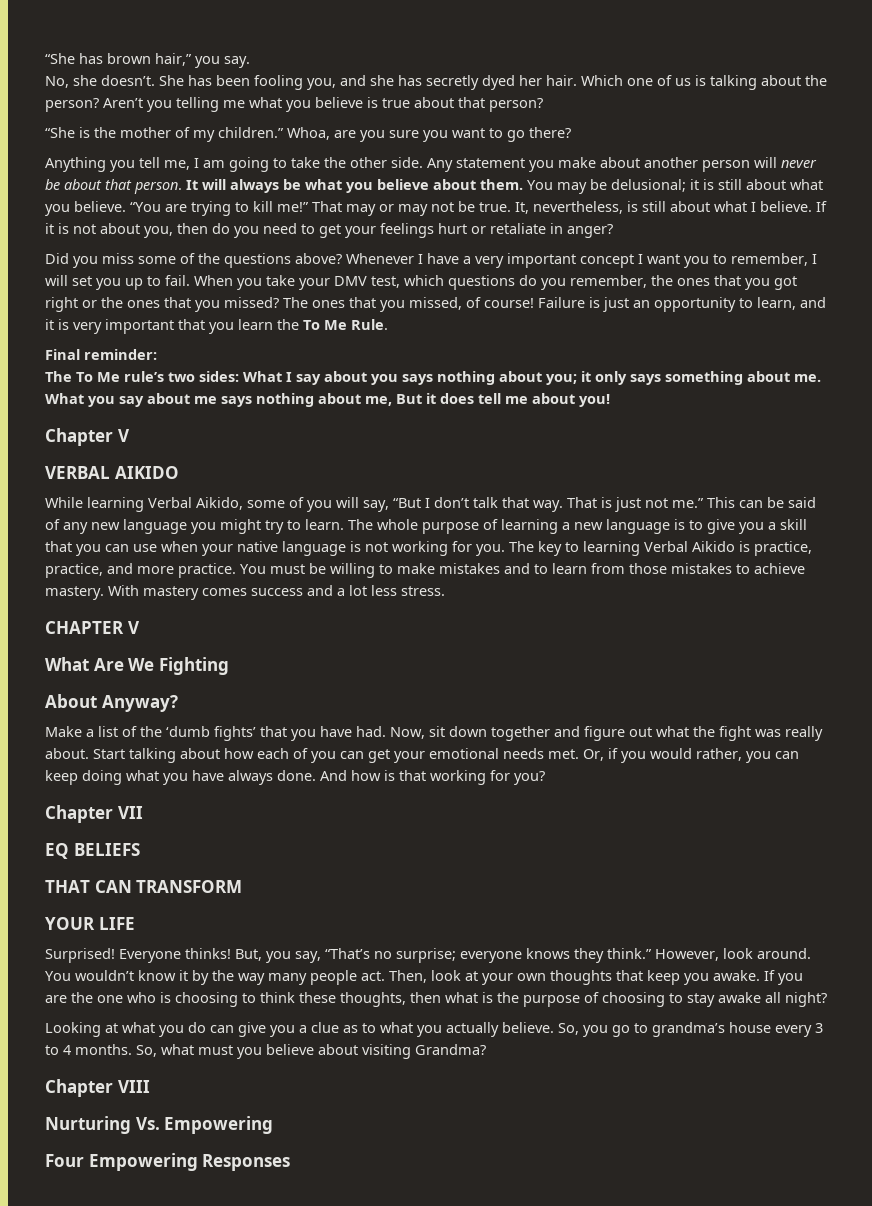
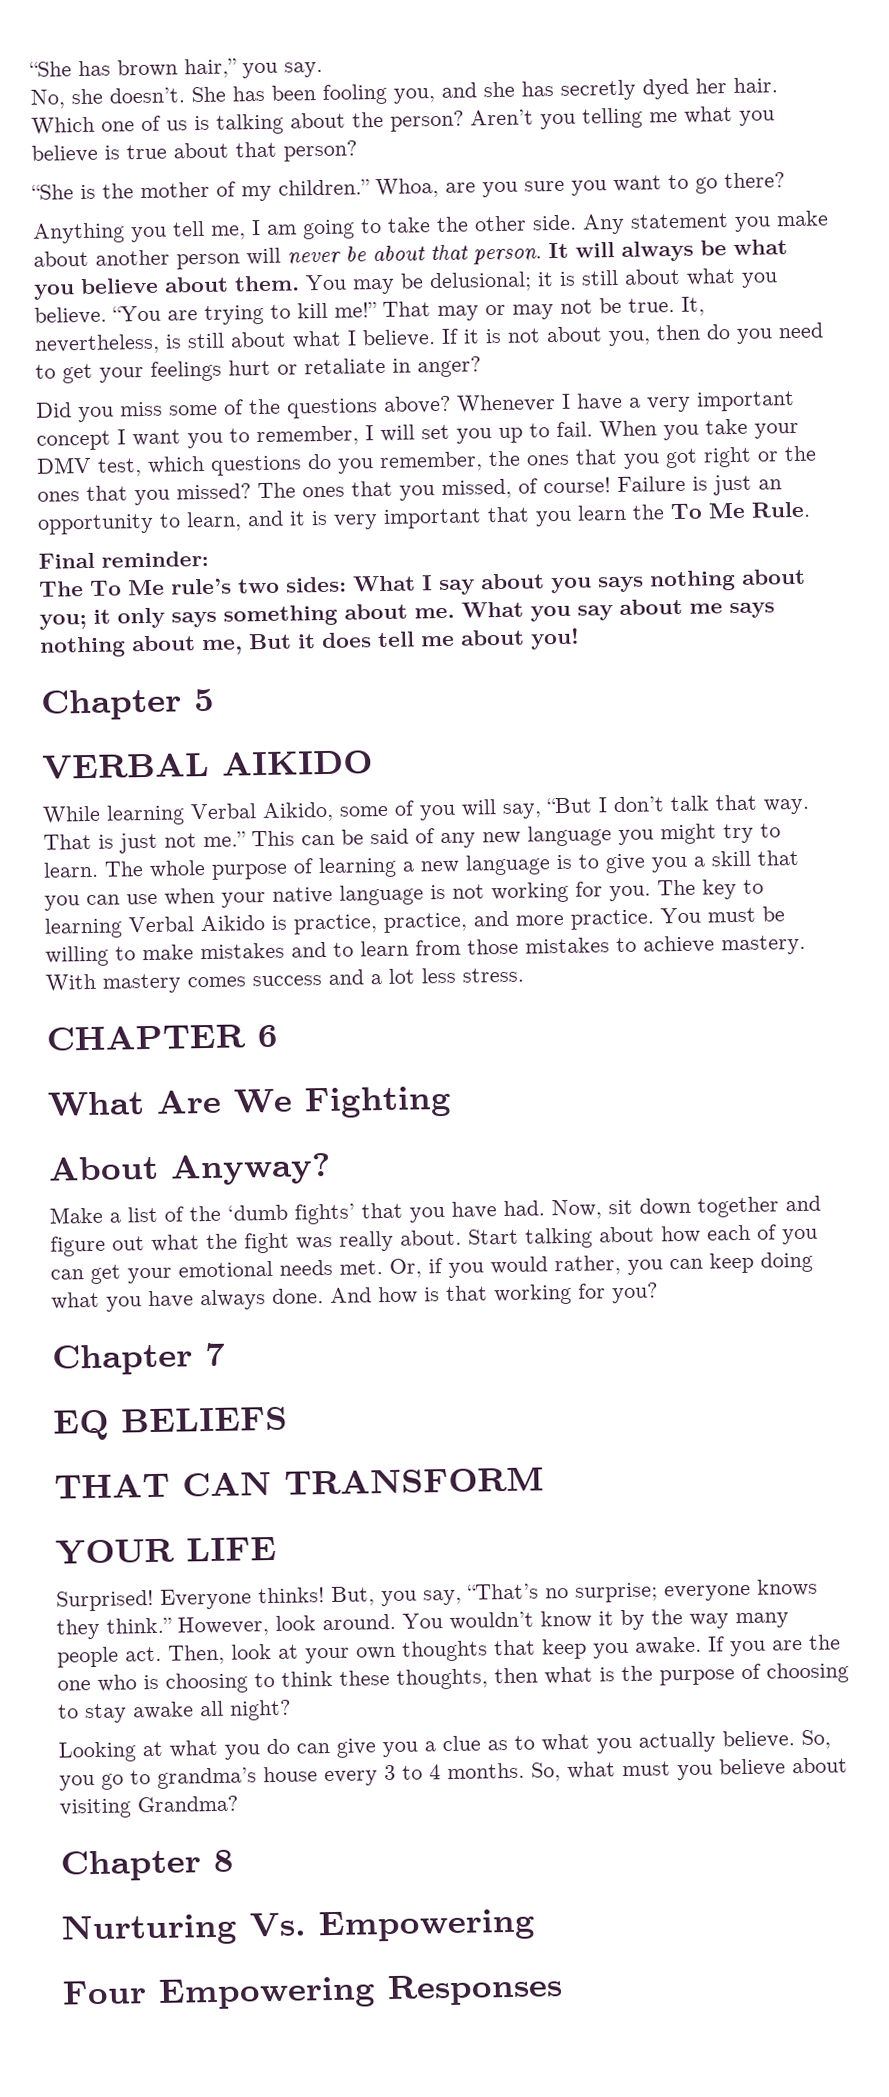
[117,429,130,442] V -> [193,688,215,712] 5
[127,621,140,634] V -> [257,1024,278,1048] 6
[117,806,143,819] VII -> [204,1342,226,1367] 7
[117,1080,150,1093] VIII -> [213,1849,234,1873] 8

